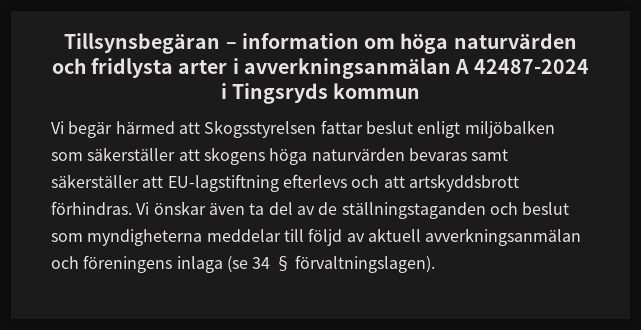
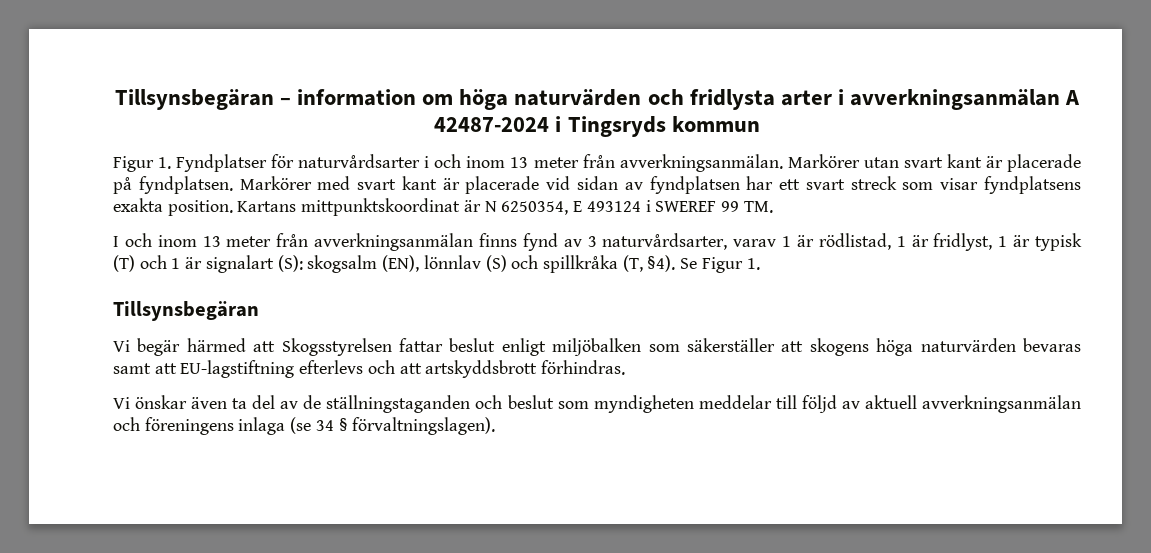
(421, 91) none -> [113,154,1081,172] [113,176,1082,194] [113,198,773,216] [113,233,1083,251] [113,255,760,273] [113,301,259,321] // Figur 1. Fyndplatser för naturvårdsarter i och inom 13 meter från avverkningsanmälan. Markörer utan svart kant är placerade på fyndplatsen. Markörer med svart kant är placerade vid sidan av fyndplatsen har ett svart streck som visar fyndplatsens exakta position. Kartans mittpunktskoordinat är N 6250354, E 493124 i SWEREF 99 TM. // I och inom 13 meter från avverkningsanmälan finns fynd av 3 naturvårdsarter, varav 1 är rödlistad, 1 är fridlyst, 1 är typisk (T) och 1 är signalart (S): skogsalm (EN), lönnlav (S) och spillkråka (T, §4). Se Figur 1. // Tillsynsbegäran
[51,174,139,188] säkerställer -> (151, 368) none
(132, 208) none -> (626, 367) //
[87,229,203,246] myndigheterna -> [593,395,694,413] myndigheten

